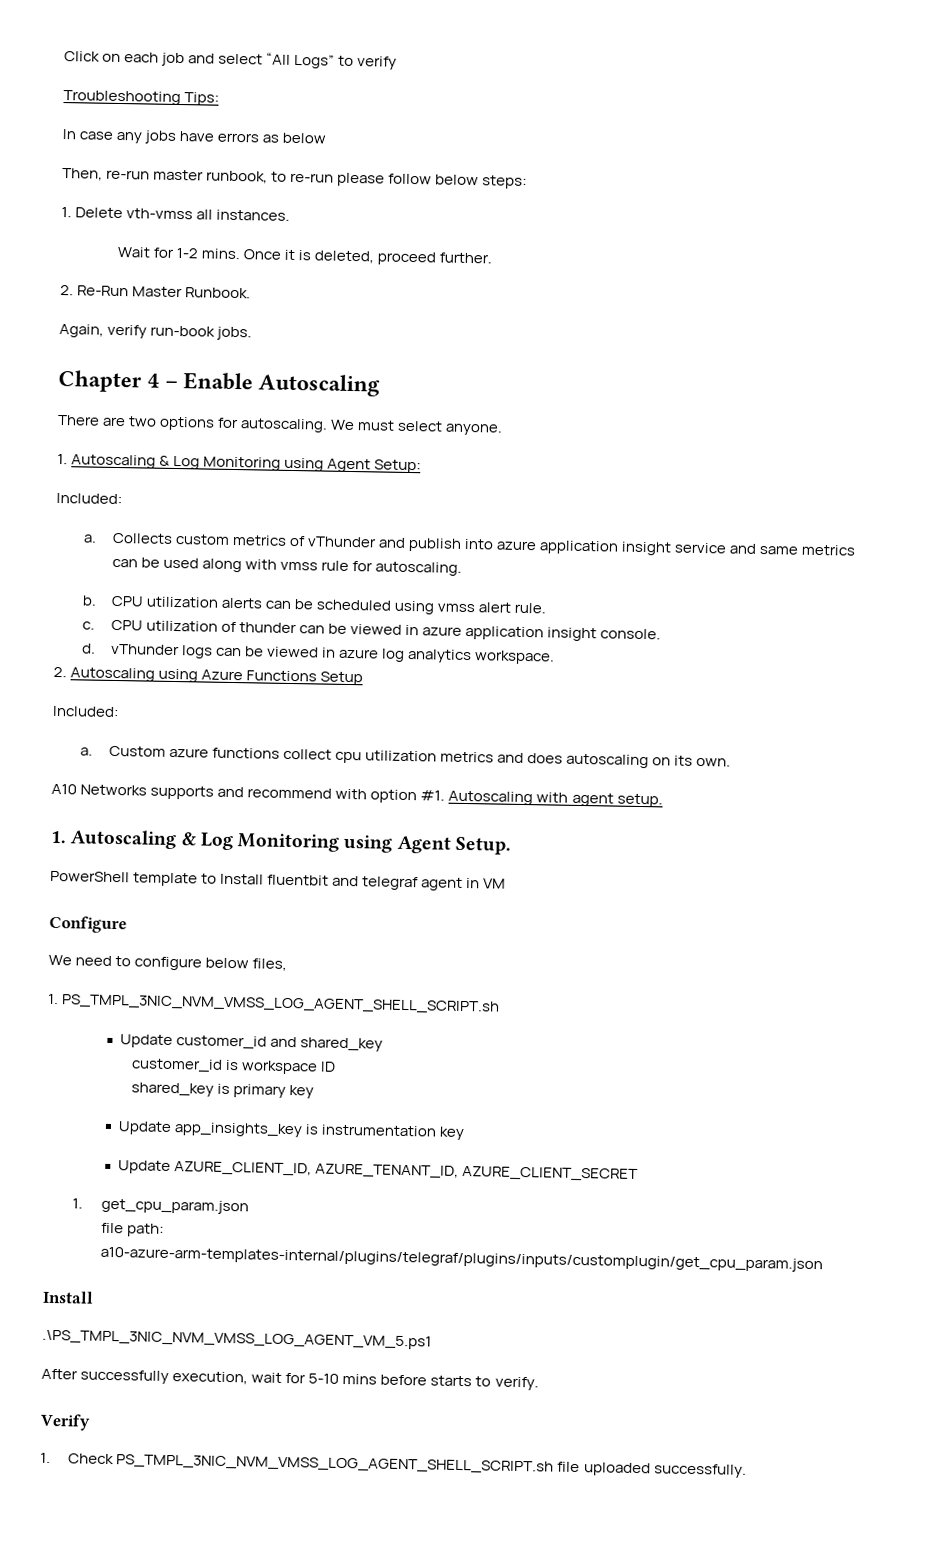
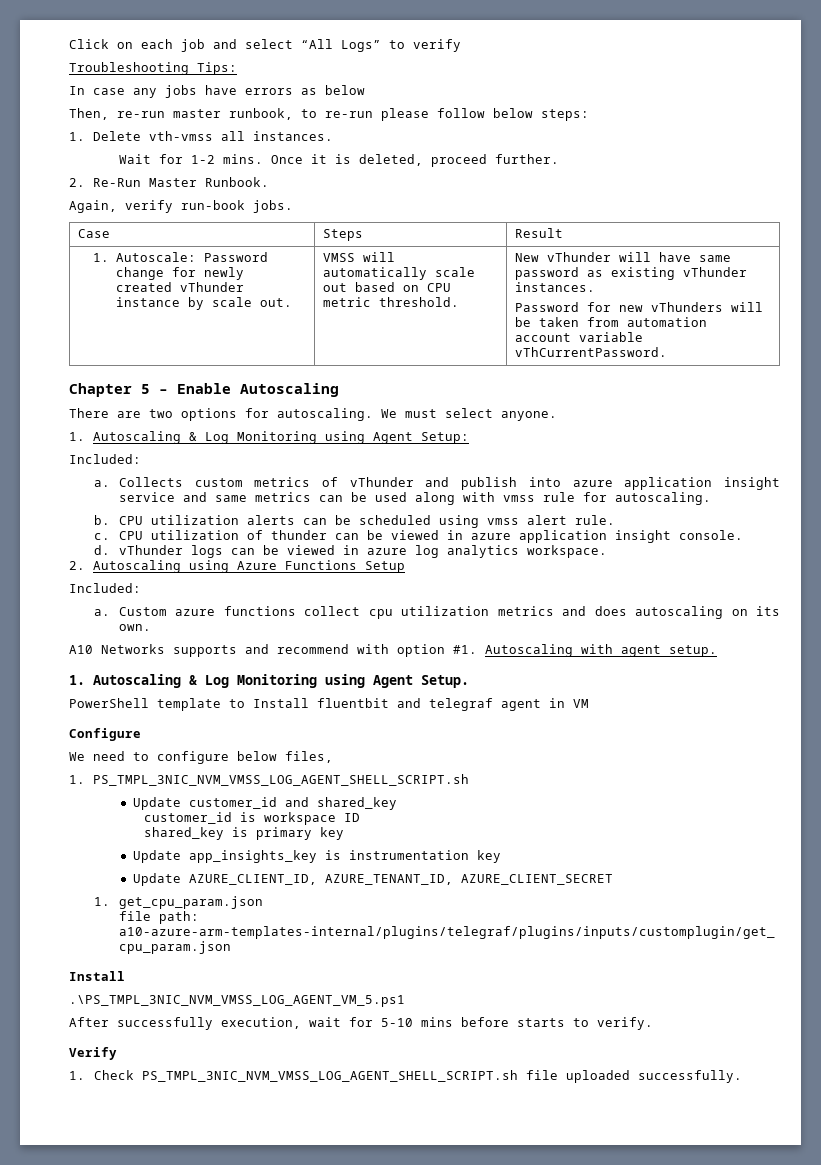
(253, 333) none -> [78,229,111,238] [323,229,364,241] [515,228,564,238] [93,252,268,262] [115,267,244,280] [115,282,244,292] [115,297,292,310] [323,252,396,262] [323,267,476,280] [323,282,452,292] [323,297,460,307] [515,252,732,262] [515,267,748,280] [515,282,596,292] [515,302,764,312] [515,317,708,327] [515,332,644,342] [515,347,668,357] // Case | Steps | Result // 1. Autoscale: Password change for newly created vThunder instance by scale out. | VMSS will automatically scale out based on CPU metric threshold. | New vThunder will have same password as existing vThunder instances. // Password for new vThunders will be taken from automation account variable vThCurrentPassword.
[147,373,161,388] 4 -> [141,384,150,394] 5

